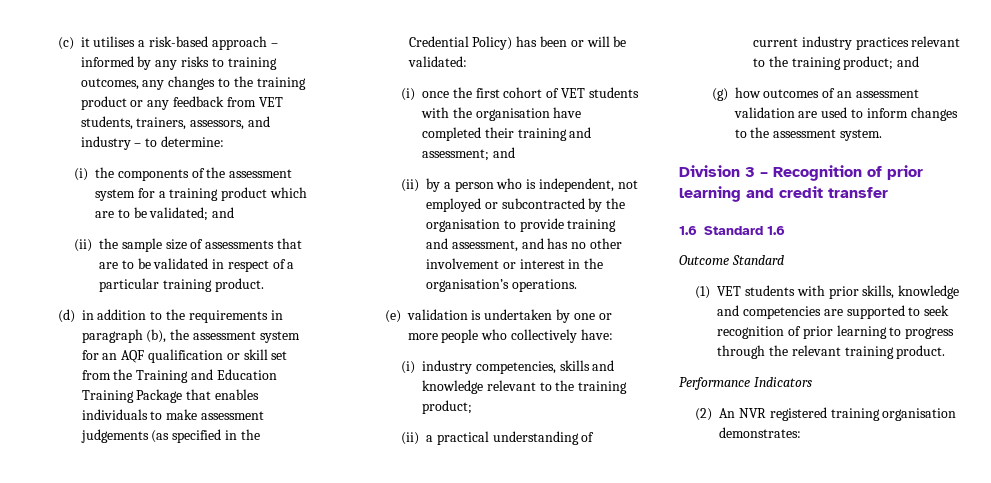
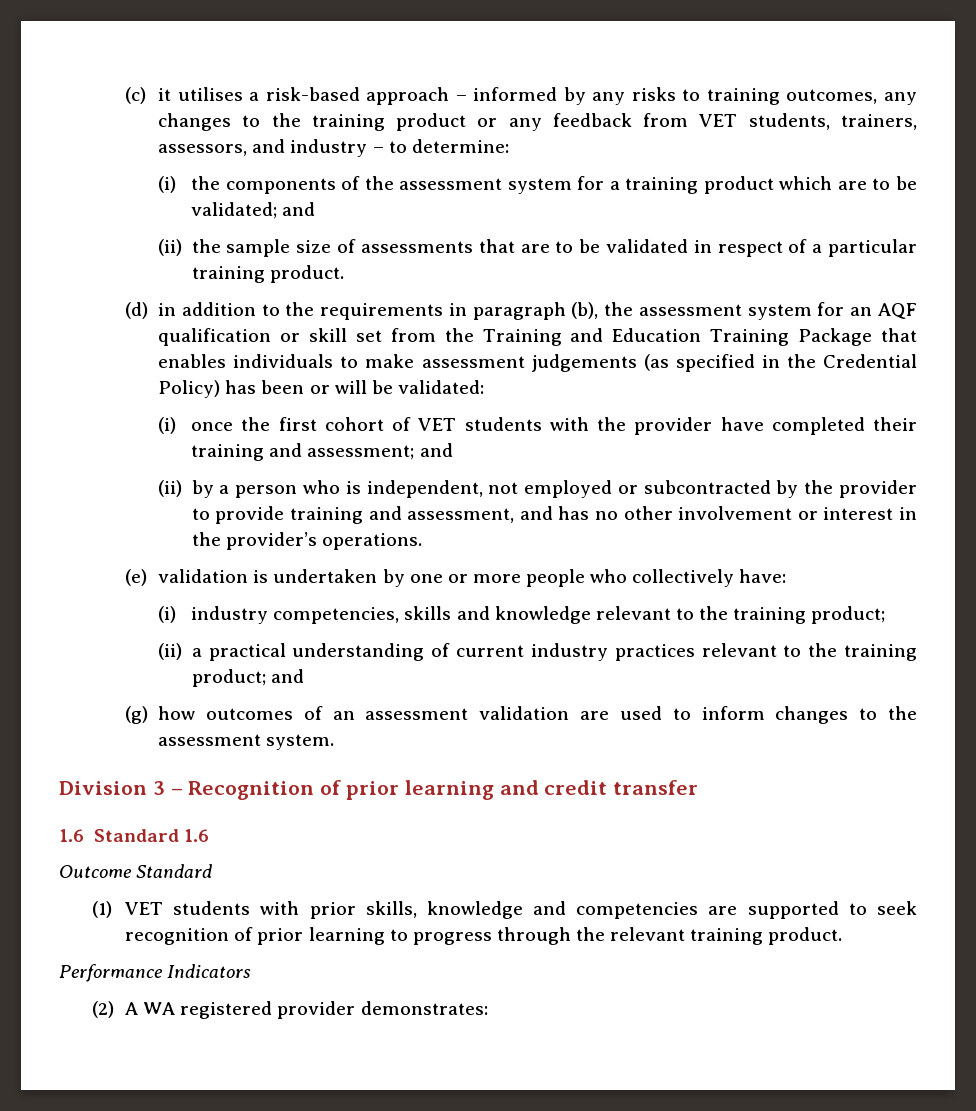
[475,108,550,121] organisation -> [634,417,713,435] provider
[425,219,500,232] organisation -> [838,480,917,498] provider
[425,279,509,292] organisation’s -> [225,532,317,550] provider’s
[719,407,957,421] An NVR registered training organisation -> [125,1001,356,1019] A WA registered provider

